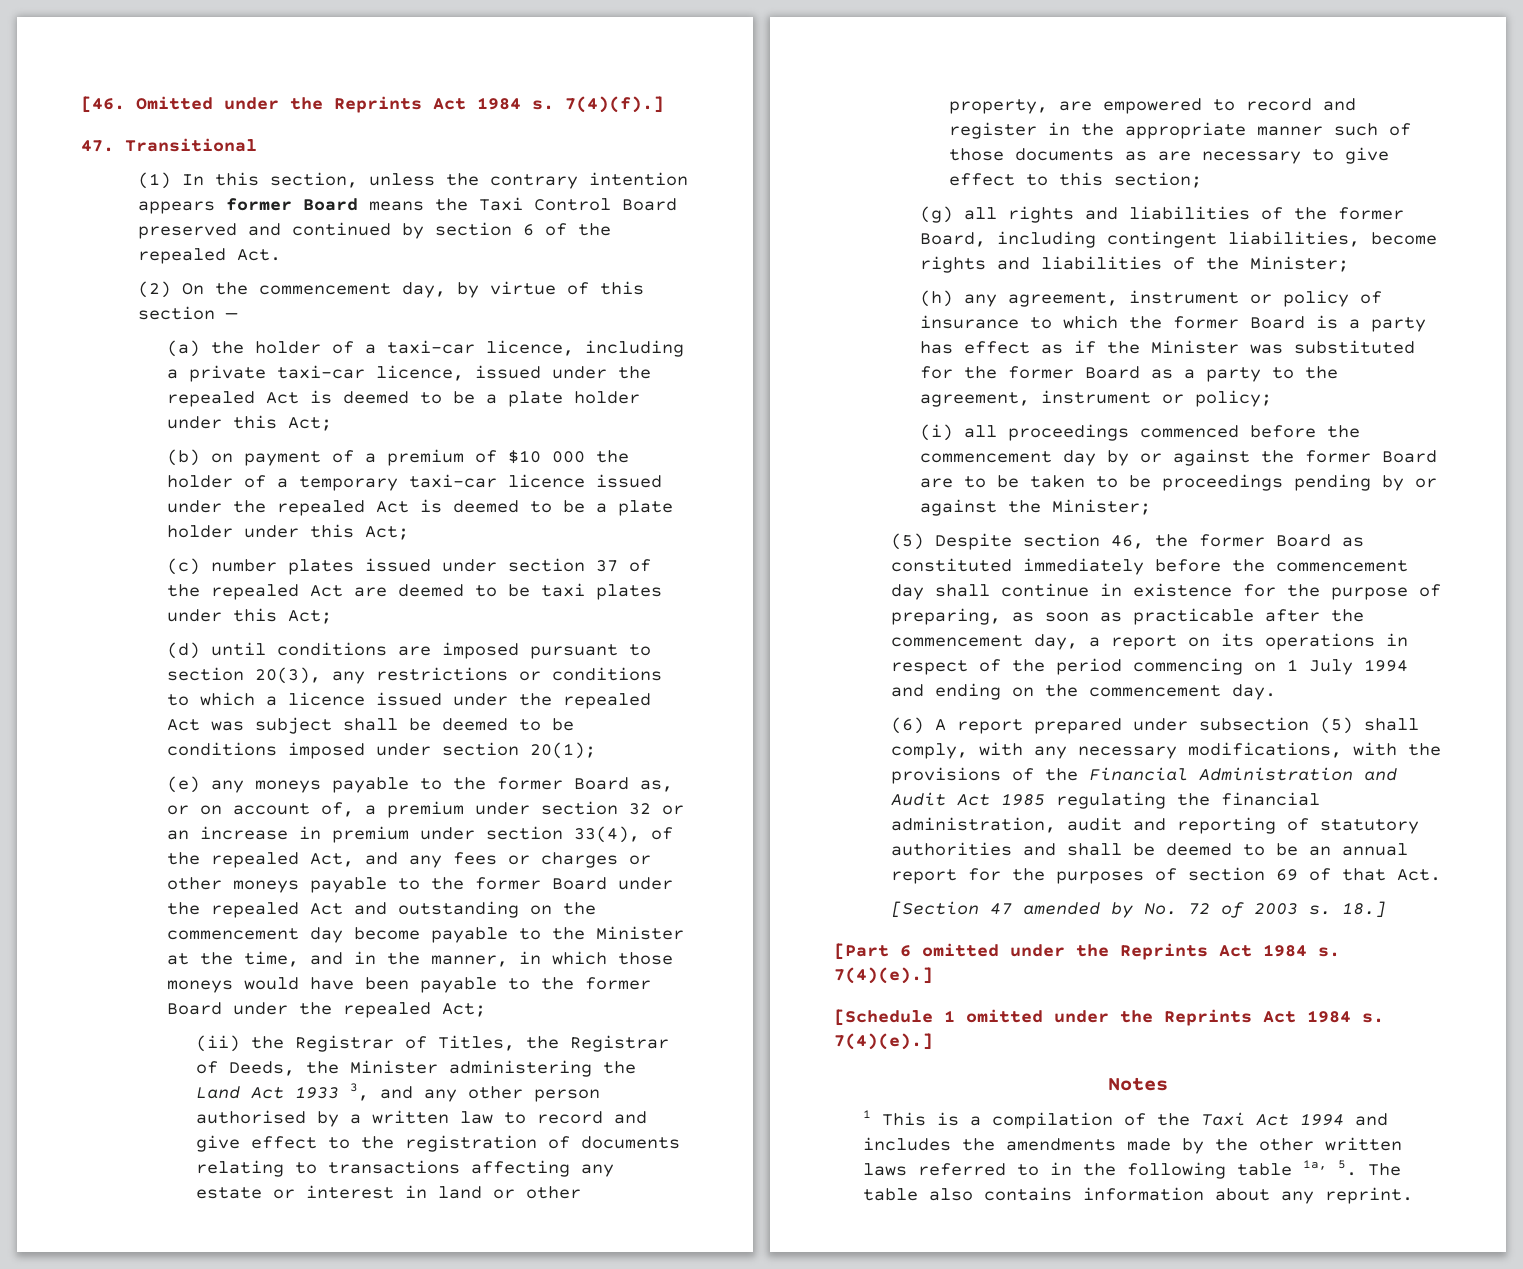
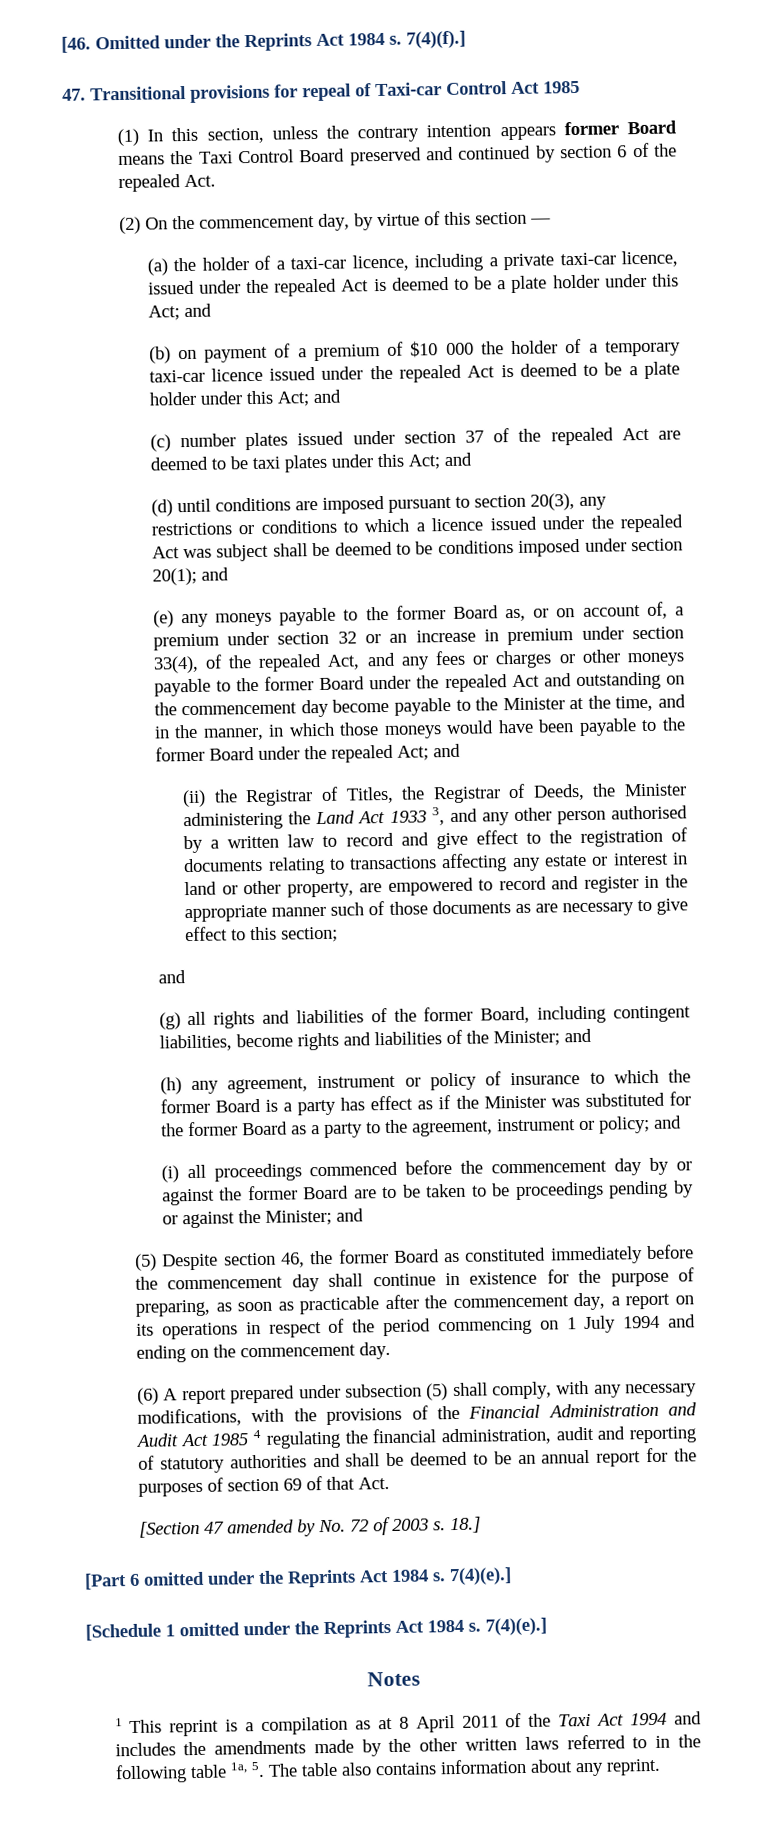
(257, 145) none -> [190,80,580,103] provisions for repeal of Taxi-car Control Act 1985
(333, 424) none -> [183,303,212,318] and
(410, 533) none -> [312,389,341,404] and
(333, 617) none -> [443,452,472,467] and
(597, 750) none -> [200,567,229,581] and
(487, 1010) none -> [432,743,461,758] and
(1202, 180) none -> [157,970,186,984] // and
(1350, 264) none -> [563,1028,592,1043] and
(1273, 398) none -> [652,1115,682,1129] and
(1152, 507) none -> [335,1208,364,1222] and
(1046, 799) none -> [253,1429,262,1439] 4
(926, 1119) none -> [169,1719,220,1737] reprint
(1113, 1120) none -> [354,1715,499,1733] as at 8 April 2011

